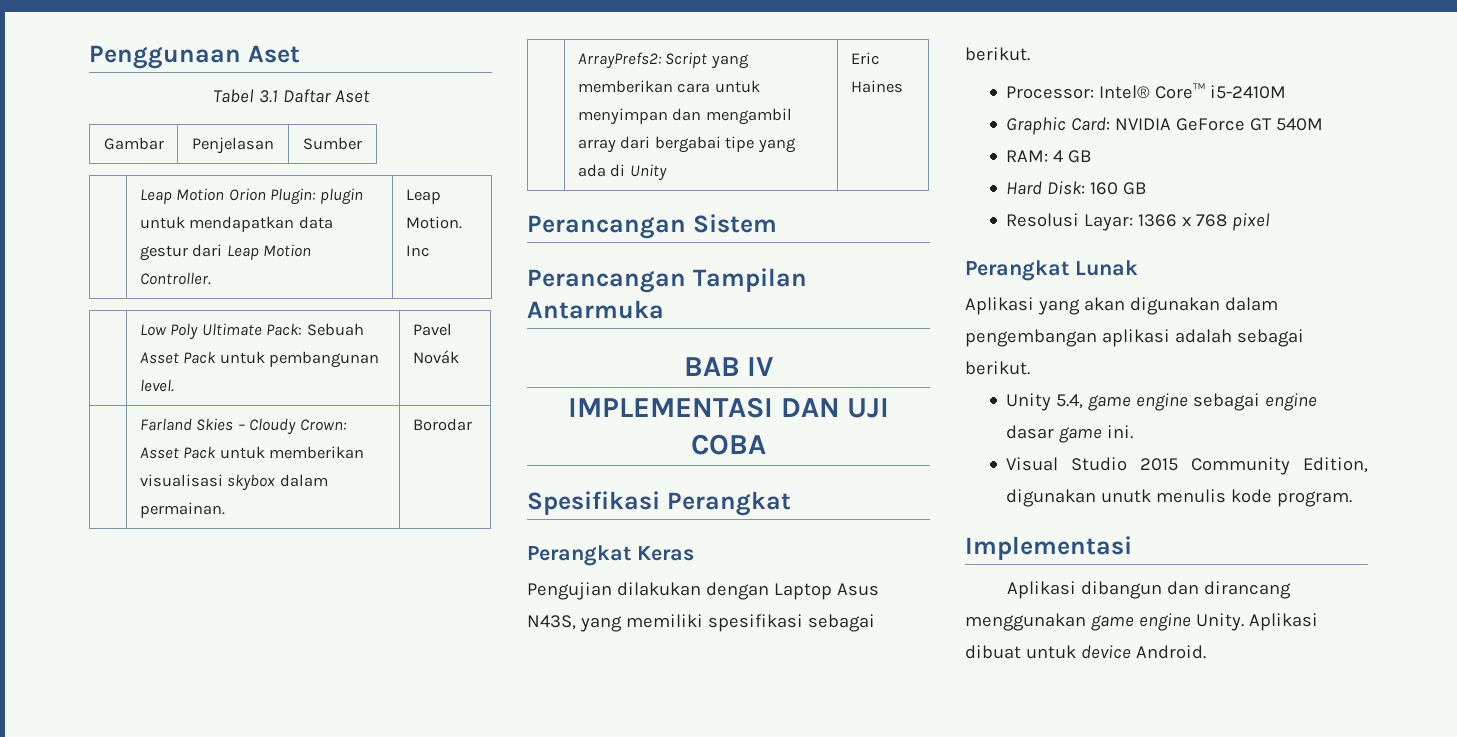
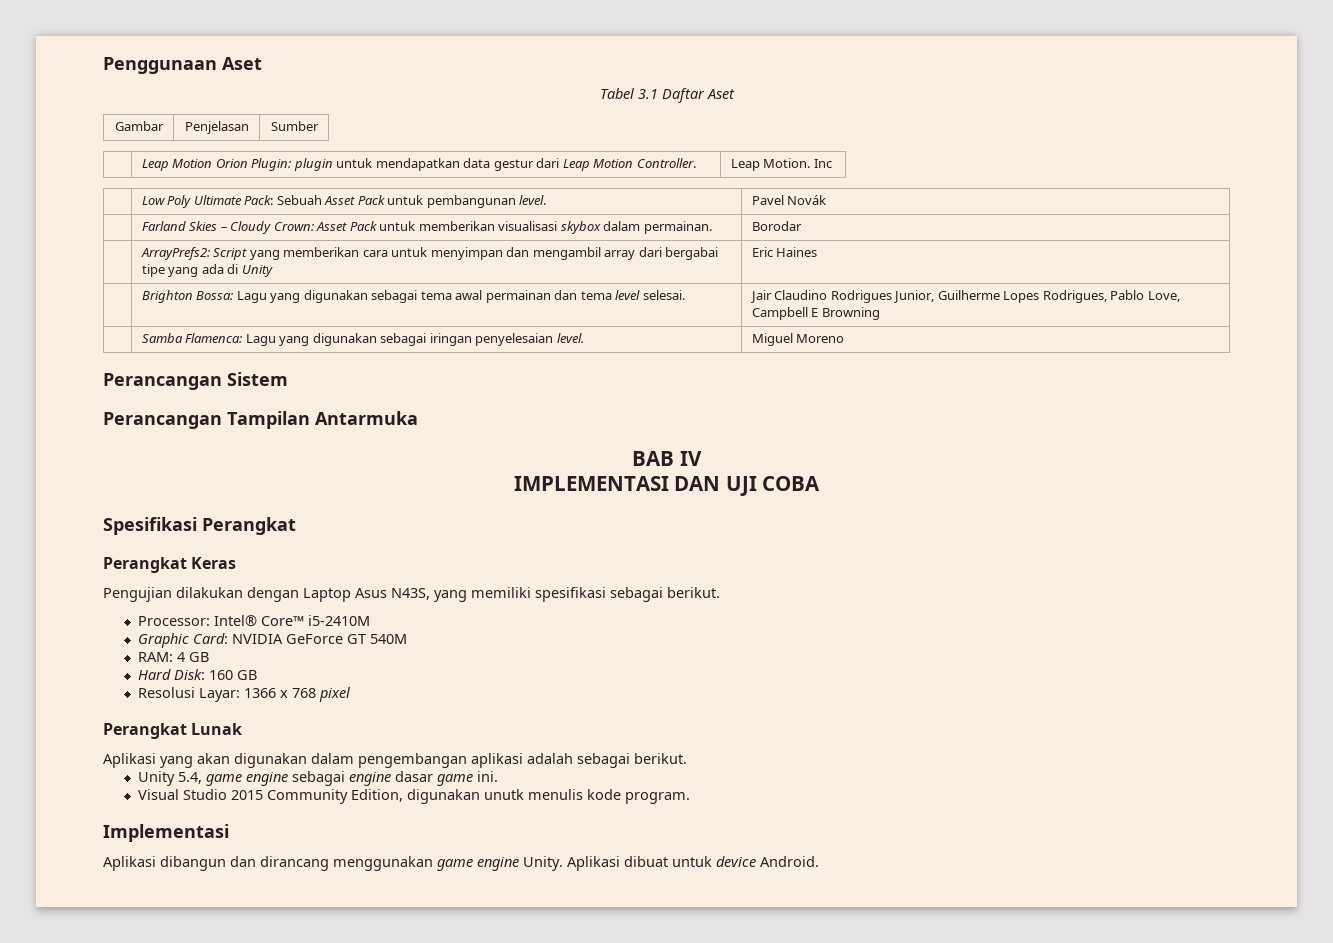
(903, 86) none -> [141,290,685,303] [749,290,1180,303] [751,307,880,320] [141,333,584,346] [751,333,845,346] // | Brighton Bossa: Lagu yang digunakan sebagai tema awal permainan dan tema level selesai. | Jair Claudino Rodrigues Junior, Guilherme Lopes Rodrigues, Pablo Love, Campbell E Browning // | Samba Flamenca: Lagu yang digunakan sebagai iringan penyelesaian level. | Miguel Moreno

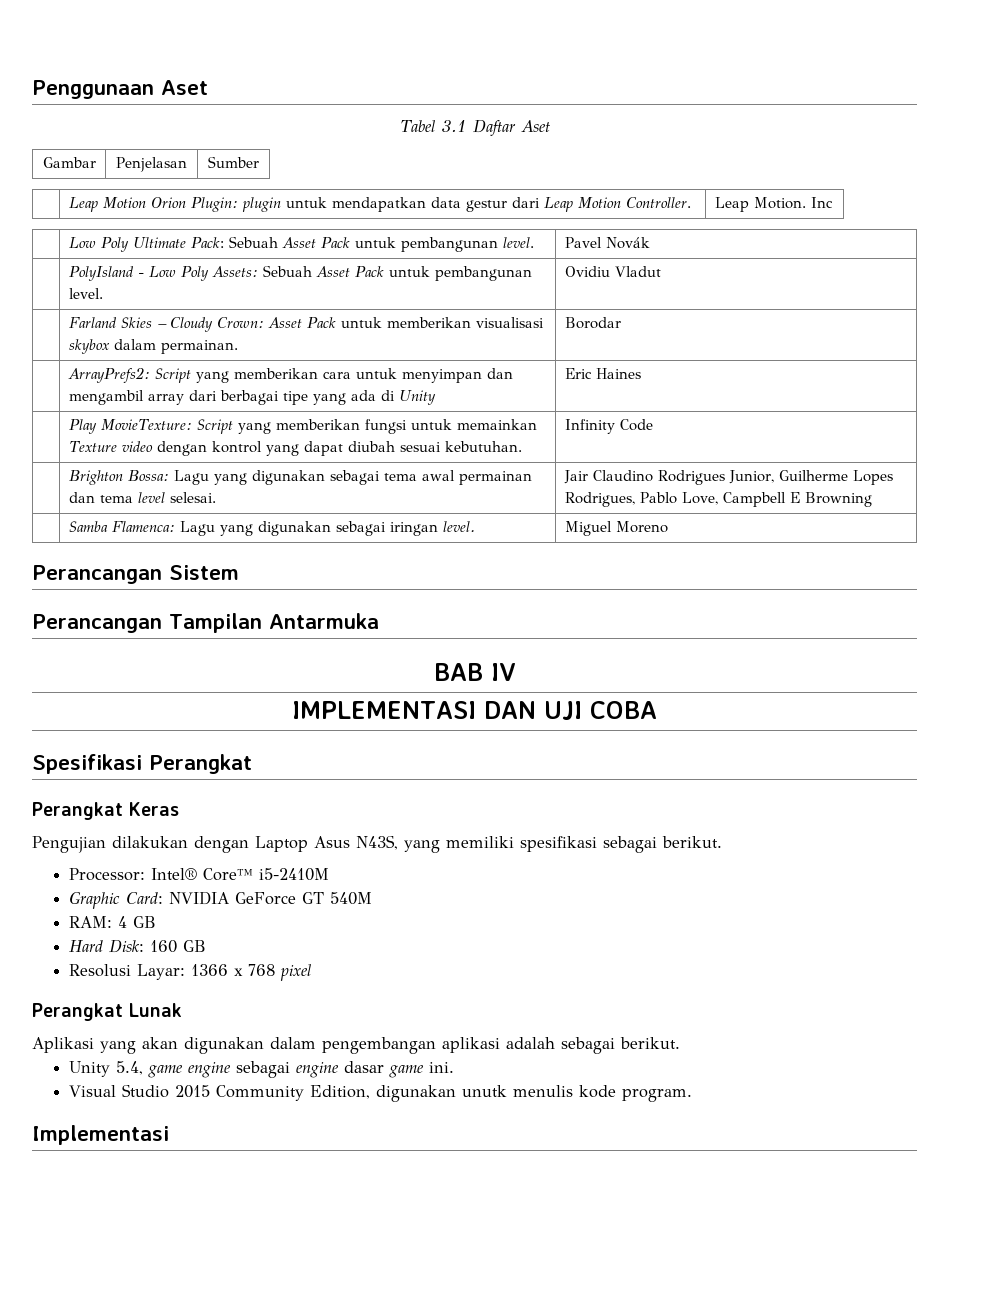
(827, 200) none -> [68,265,532,281] [68,288,103,299] [564,266,661,277] // | PolyIsland - Low Poly Assets: Sebuah Asset Pack untuk pembangunan level. | Ovidiu Vladut
[665,247,719,260] bergabai -> [219,390,279,405] berbagai
(818, 252) none -> [68,419,537,434] [68,441,522,456] [564,419,653,434] // | Play MovieTexture: Script yang memberikan fungsi untuk memainkan Texture video dengan kontrol yang dapat diubah sesuai kebutuhan. | Infinity Code
[475,333,554,346] penyelesaian -> (438, 529) none
[103,856,819,871] // Aplikasi dibangun dan dirancang menggunakan game engine Unity. Aplikasi dibuat untuk device Android. -> (169, 1135) none

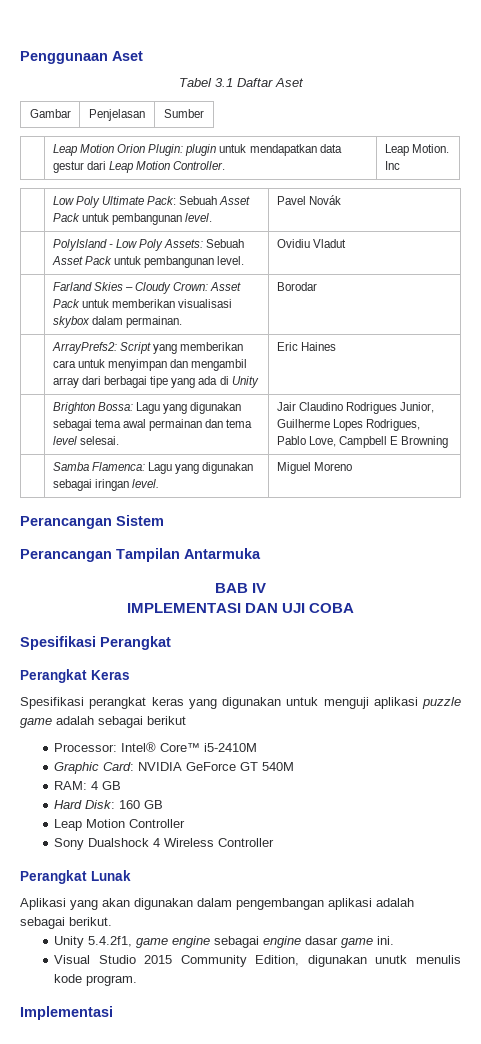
[68,419,537,434] [68,441,522,456] [564,419,653,434] // | Play MovieTexture: Script yang memberikan fungsi untuk memainkan Texture video dengan kontrol yang dapat diubah sesuai kebutuhan. | Infinity Code -> (337, 346) none
[32,835,722,853] Pengujian dilakukan dengan Laptop Asus N43S, yang memiliki spesifikasi sebagai berikut. -> [20,697,461,709] [20,716,186,728] Spesifikasi perangkat keras yang digunakan untuk menguji aplikasi puzzle game adalah sebagai berikut
[68,964,311,981] Resolusi Layar: 1366 x 768 pixel -> [54,819,186,831] [54,838,275,850] Leap Motion Controller // Sony Dualshock 4 Wireless Controller
[115,1061,143,1075] 5.4, -> [88,936,133,947] 5.4.2f1,

